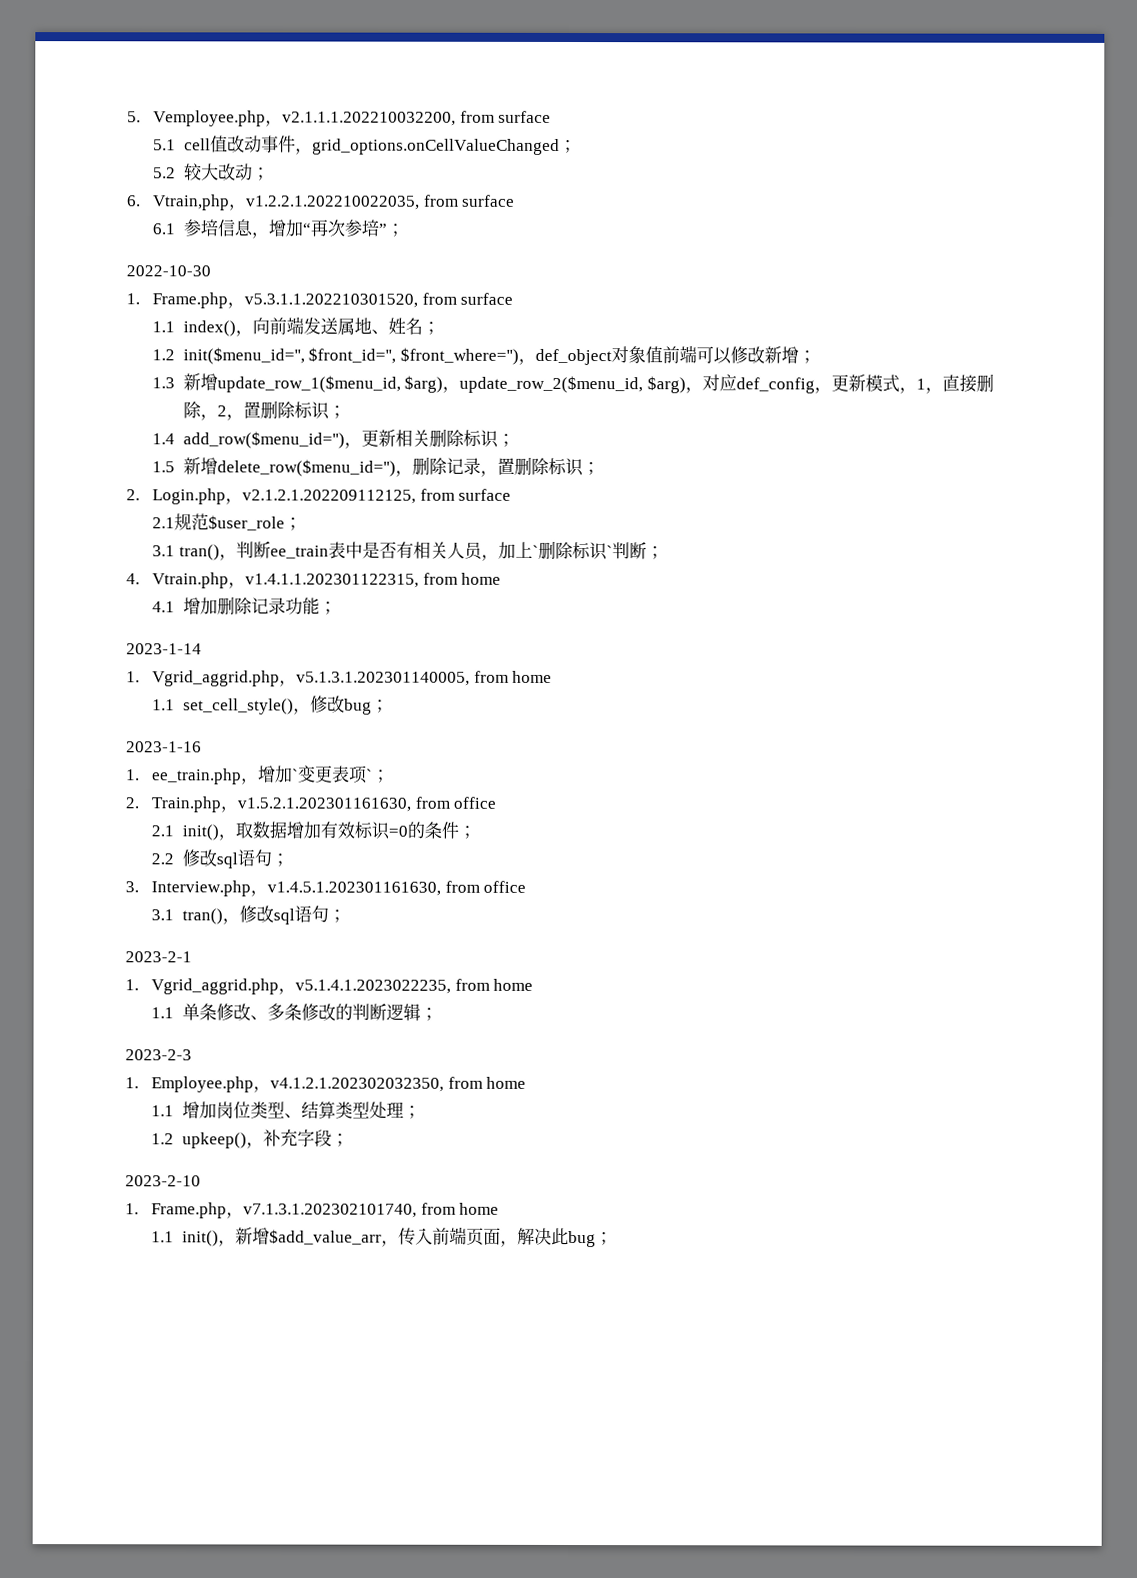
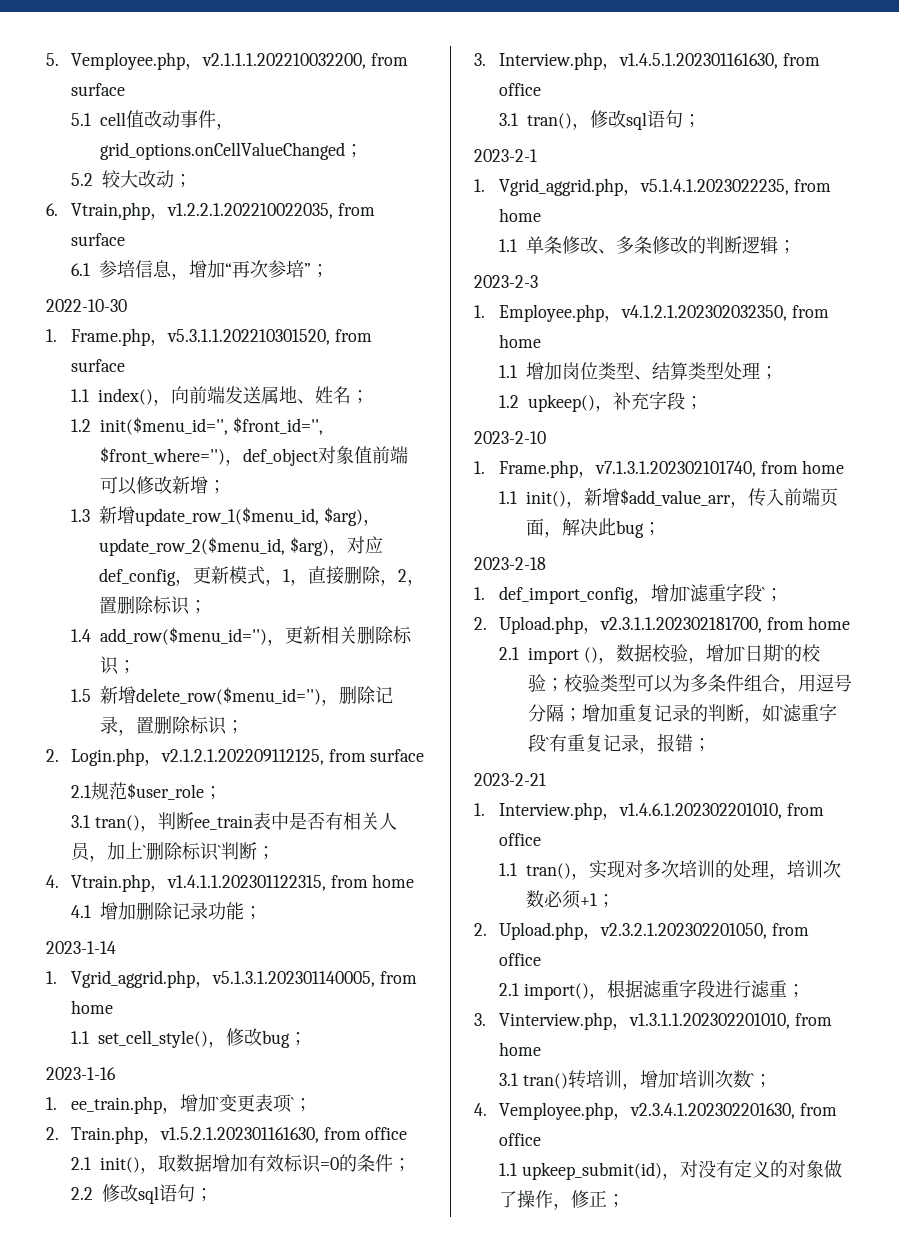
(613, 1239) none -> [474,557,546,570] [474,583,783,604] [474,616,851,634] [498,644,821,664] [527,674,852,694] [527,703,837,724] [527,733,711,754] [474,773,546,786] [474,802,824,820] [498,833,541,846] [498,860,841,880] [525,890,615,909] [474,922,809,940] [498,953,541,966] [498,979,805,1000] [474,1012,832,1030] [498,1042,541,1056] [498,1070,772,1090] [474,1102,837,1120] [498,1133,541,1146] [498,1159,842,1180] [498,1190,625,1210] // 2023-2-18 // 1. def_import_config，增加`滤重字段`； // 2. Upload.php，v2.3.1.1.202302181700, from home // 2.1 import ()，数据校验，增加`日期`的校验；校验类型可以为多条件组合，用逗号分隔；增加重复记录的判断，如`滤重字段`有重复记录，报错； // 2023-2-21 // 1. Interview.php，v1.4.6.1.202302201010, from office // 1.1 tran()，实现对多次培训的处理，培训次数必须+1； // 2. Upload.php，v2.3.2.1.202302201050, from office // 2.1 import()，根据滤重字段进行滤重； // 3. Vinterview.php，v1.3.1.1.202302201010, from home // 3.1 tran()转培训，增加`培训次数`； // 4. Vemployee.php，v2.3.4.1.202302201630, from office // 1.1 upkeep_submit(id)，对没有定义的对象做了操作，修正；

